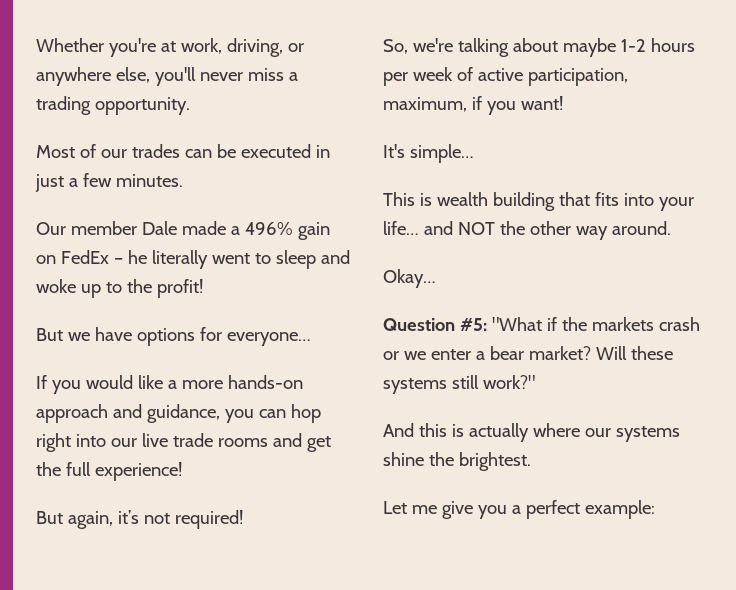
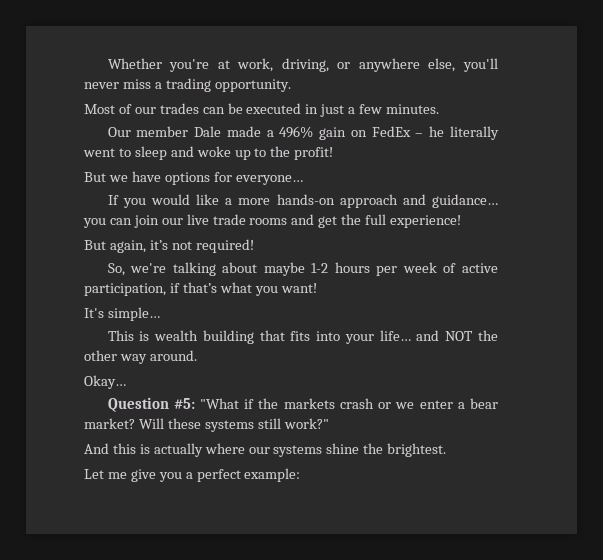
[146,404,220,423] guidance, -> [432,194,498,208] guidance…
[290,404,321,423] [36,433,106,452] hop right into -> [133,215,159,228] join
[383,96,482,112] maximum, if -> [169,282,252,293] if that’s what

